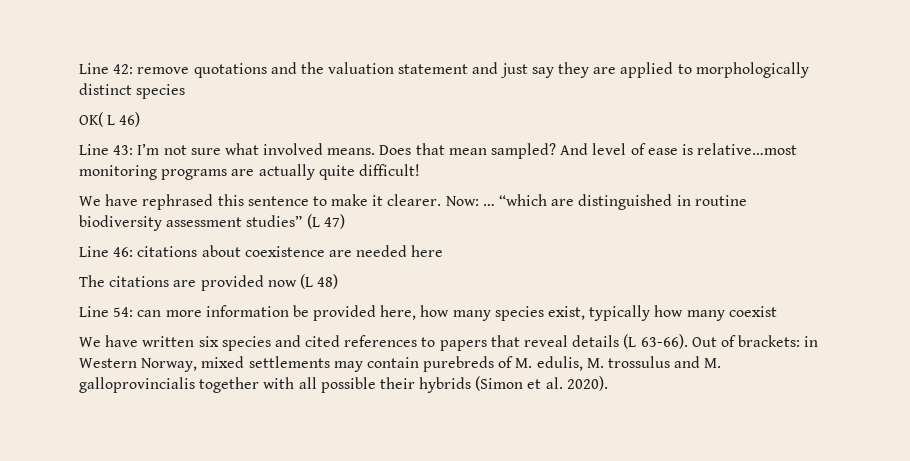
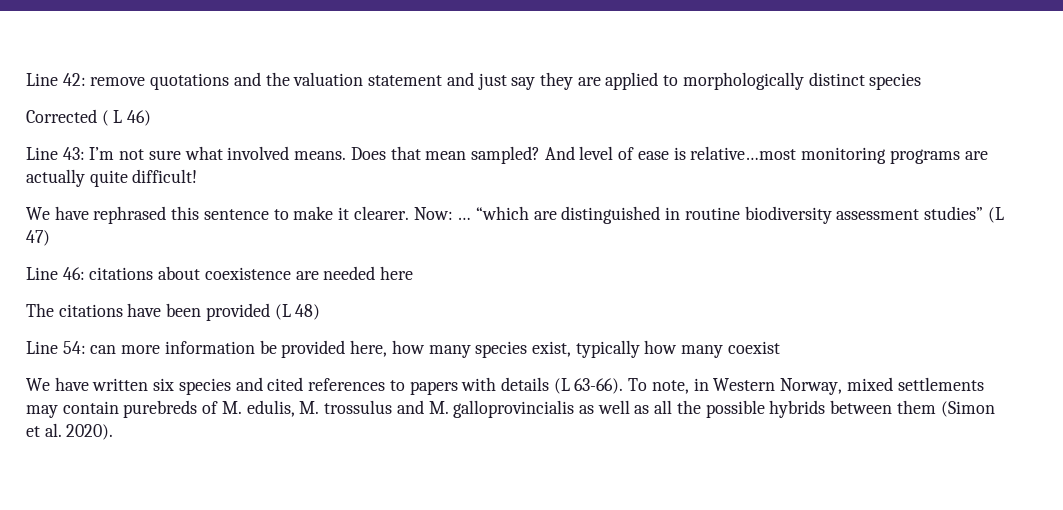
[79,112,103,127] OK( -> [26,109,109,126] Corrected (
[173,275,297,291] are provided now -> [127,303,270,321] have been provided
[490,335,569,347] that reveal -> [461,377,497,391] with
[691,335,801,347] Out of brackets: -> [628,378,689,394] To note,
[199,377,472,393] together with all possible their hybrids -> [578,400,936,418] as well as all the possible hybrids between them

